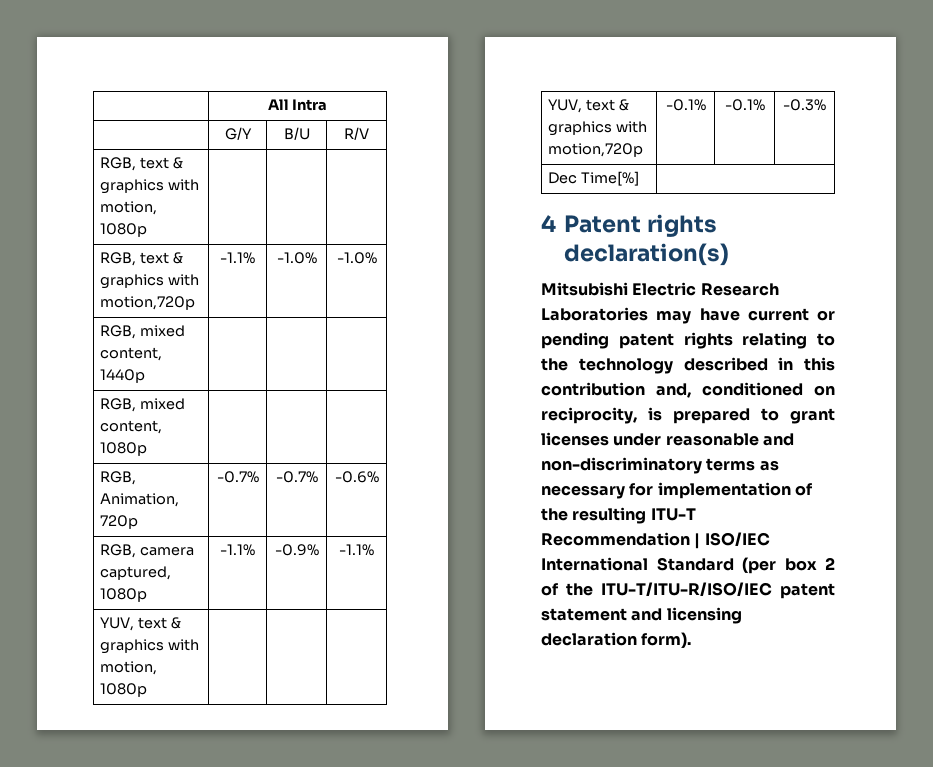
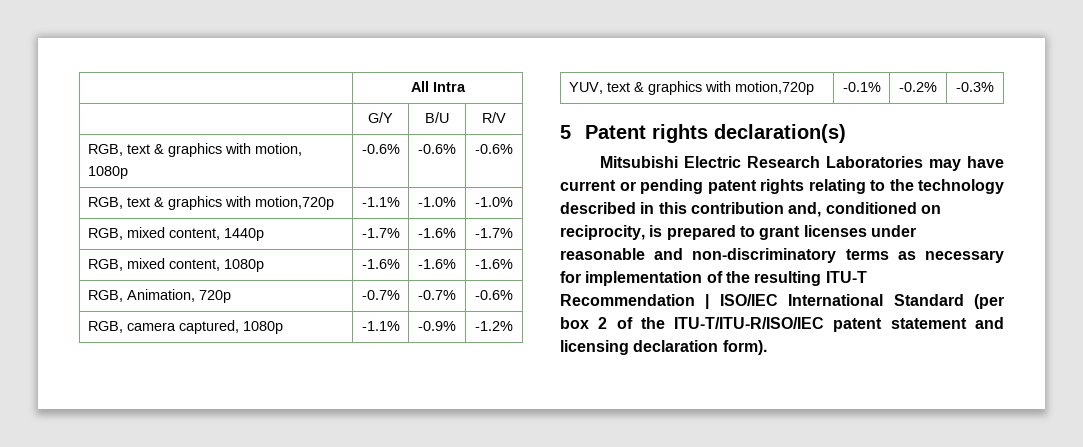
(148, 230) | | -> [361,144,400,154] [418,144,456,154] [475,144,513,154] -0.6% | -0.6% | -0.6%
(146, 376) | | -> [361,228,400,238] [418,228,456,238] [475,228,513,238] -1.7% | -1.6% | -1.7%
(148, 449) | | -> [361,259,400,269] [418,259,456,269] [475,259,513,269] -1.6% | -1.6% | -1.6%
[339,544,374,556] [100,617,182,631] [100,639,200,654] [100,661,158,675] [100,683,148,697] -1.1% // YUV, text & graphics with motion, 1080p | | | -> [475,321,513,331] -1.2%
[724,99,765,111] -0.1% -> [899,82,937,92] -0.2%
[548,171,640,186] [541,215,556,232] // Dec Time[%] | // 4 -> [560,125,571,139] // 5

